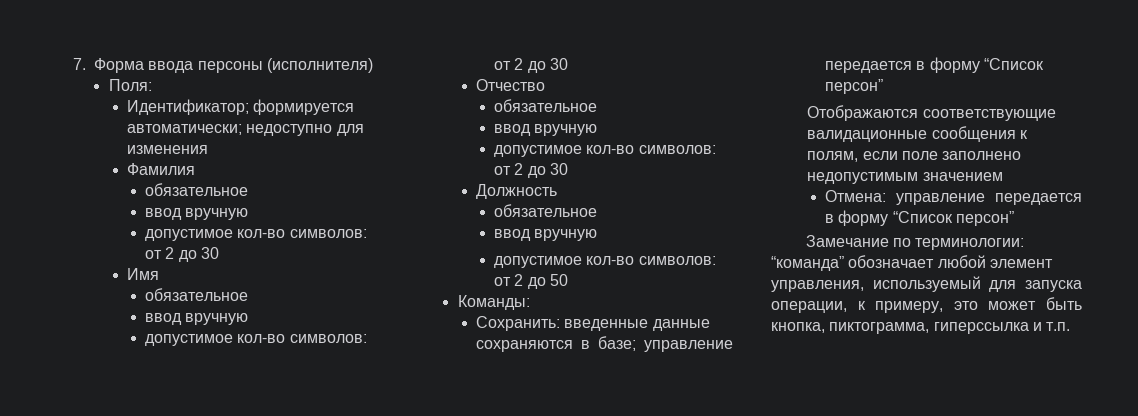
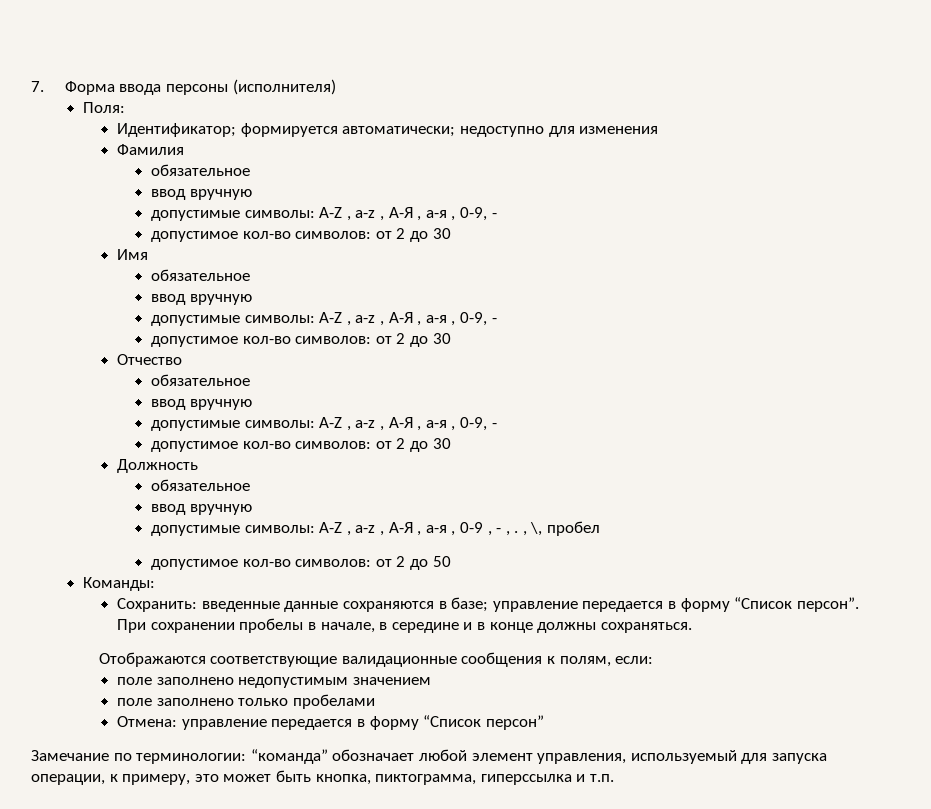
(249, 214) none -> [151,207,497,221] // допустимые символы: A-Z , a-z , А-Я , а-я , 0-9, -
(249, 319) none -> [151,312,497,326] // допустимые символы: A-Z , a-z , А-Я , а-я , 0-9, -
(598, 130) none -> [151,417,497,431] // допустимые символы: A-Z , a-z , А-Я , а-я , 0-9, -
(598, 235) none -> [151,521,601,536] // допустимые символы: A-Z , a-z , А-Я , а-я , 0-9 , - , . , \, пробел
[824,79,883,94] персон” -> [796,597,859,612] [117,618,692,633] персон”. При сохранении пробелы в начале, в середине и в конце должны сохраняться.
[862,151,898,160] если -> [615,656,654,664] если: //
(1003, 176) none -> [117,694,376,709] // поле заполнено только пробелами

